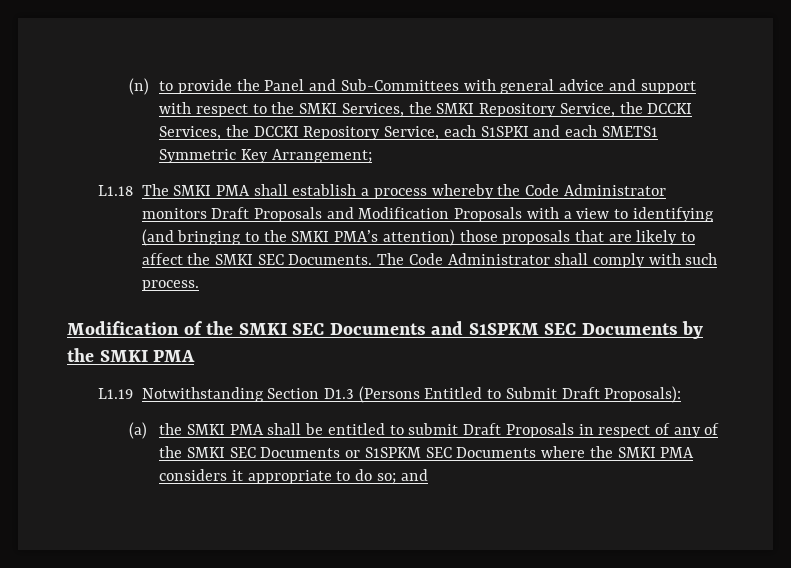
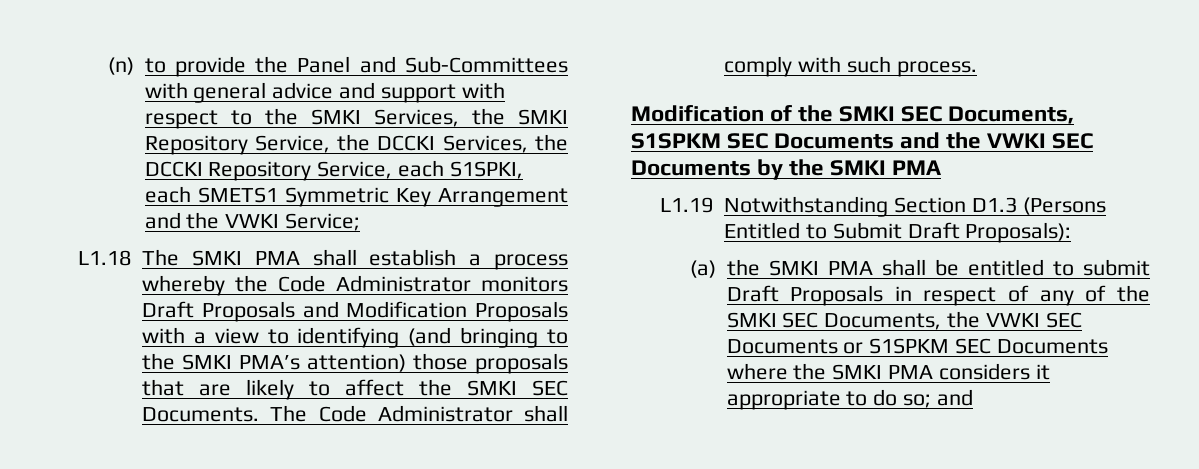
[480,125,561,137] S1SPKI and -> [449,161,523,179] S1SPKI,
[271,149,372,163] Arrangement; -> [438,188,568,207] [144,212,360,231] Arrangement and the VWKI Service;
[329,321,539,335] Documents and S1SPKM -> [948,106,1075,124] [631,132,1047,149] Documents, S1SPKM SEC Documents and the VWKI
(256, 452) none -> [824,311,1082,330] Documents, the VWKI SEC

